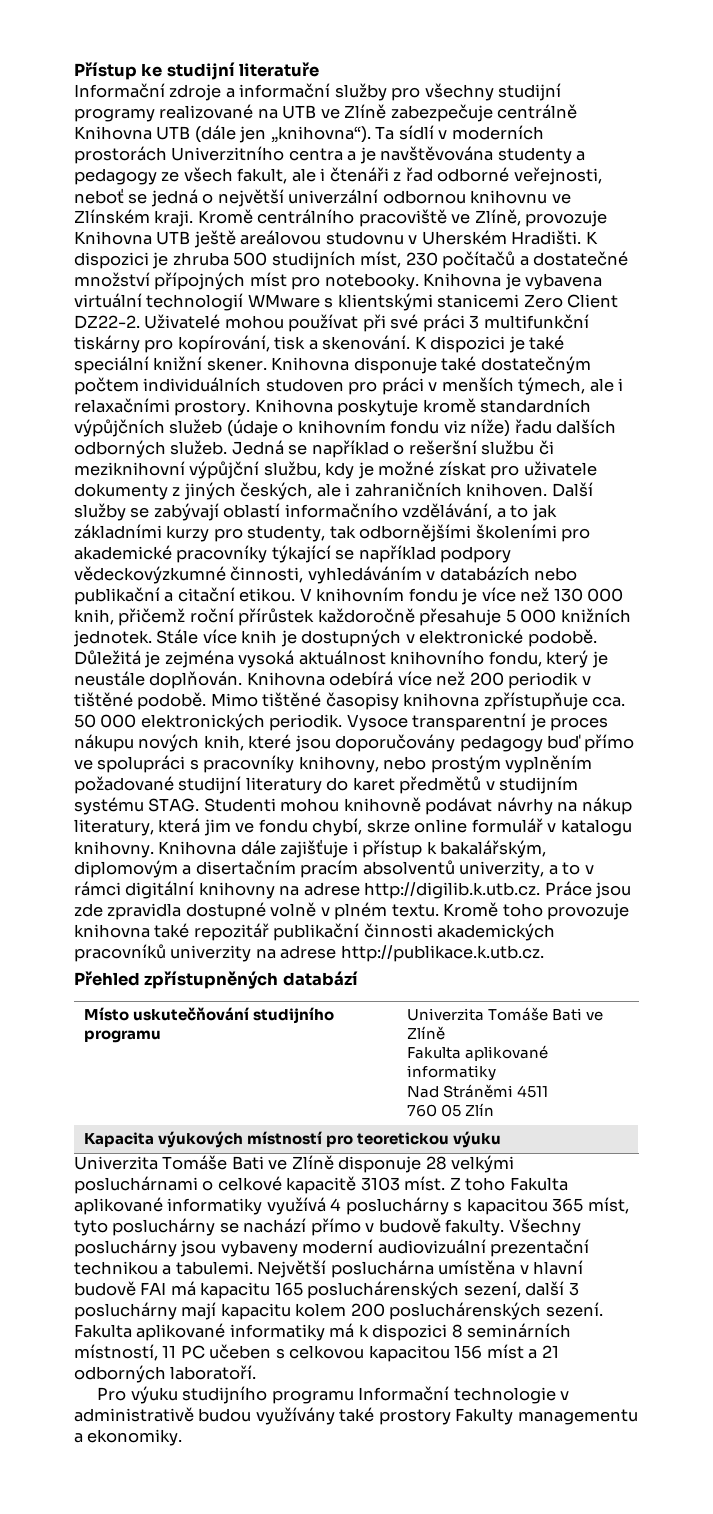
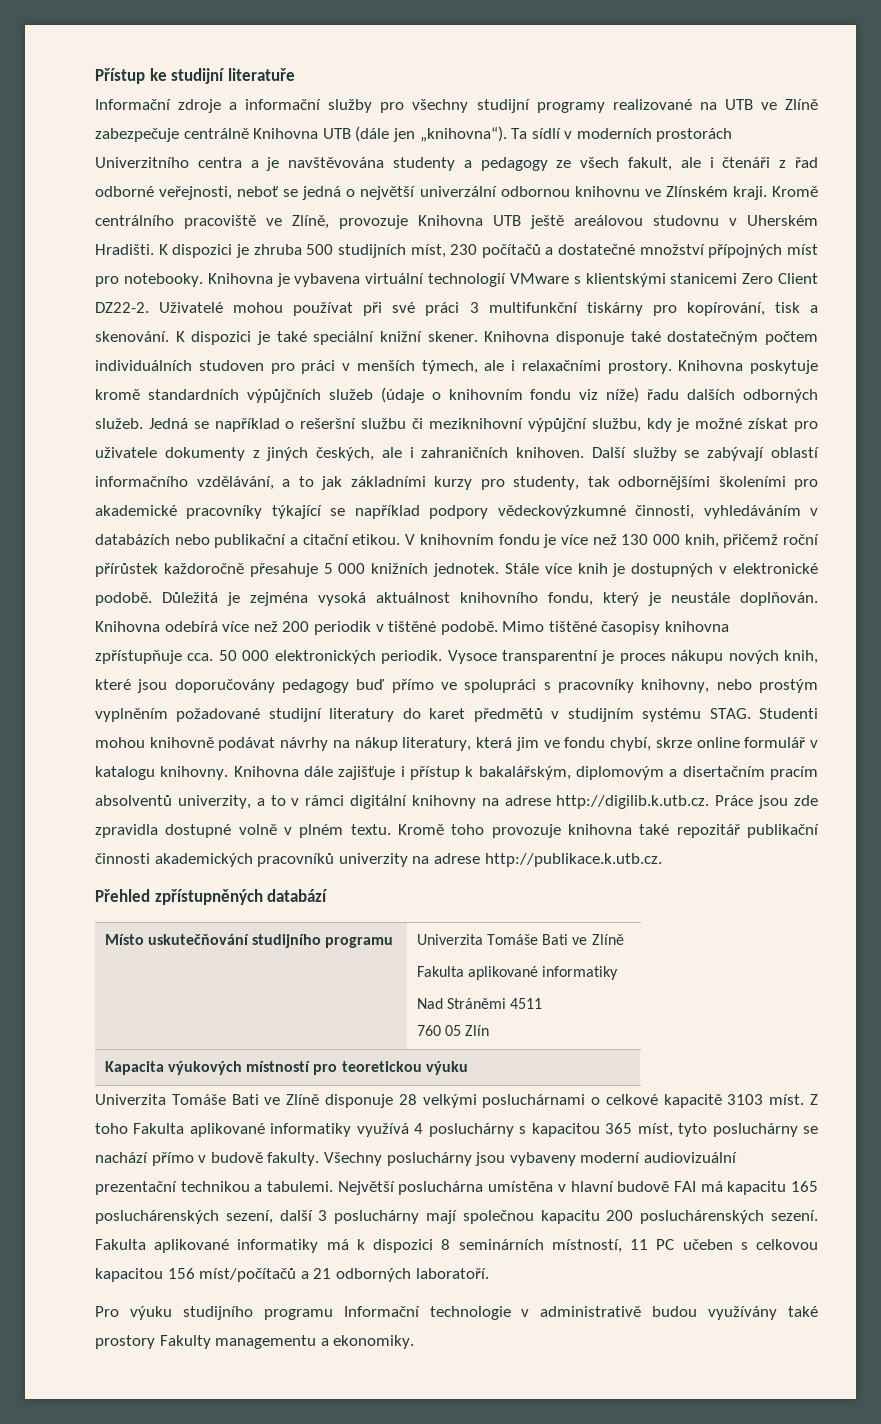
[247,294,320,308] WMware -> [509,273,569,284] VMware
[220,1303,347,1320] kapacitu kolem -> [462,1210,600,1224] společnou kapacitu
[486,1344,524,1359] míst -> [199,1268,297,1282] míst/počítačů

